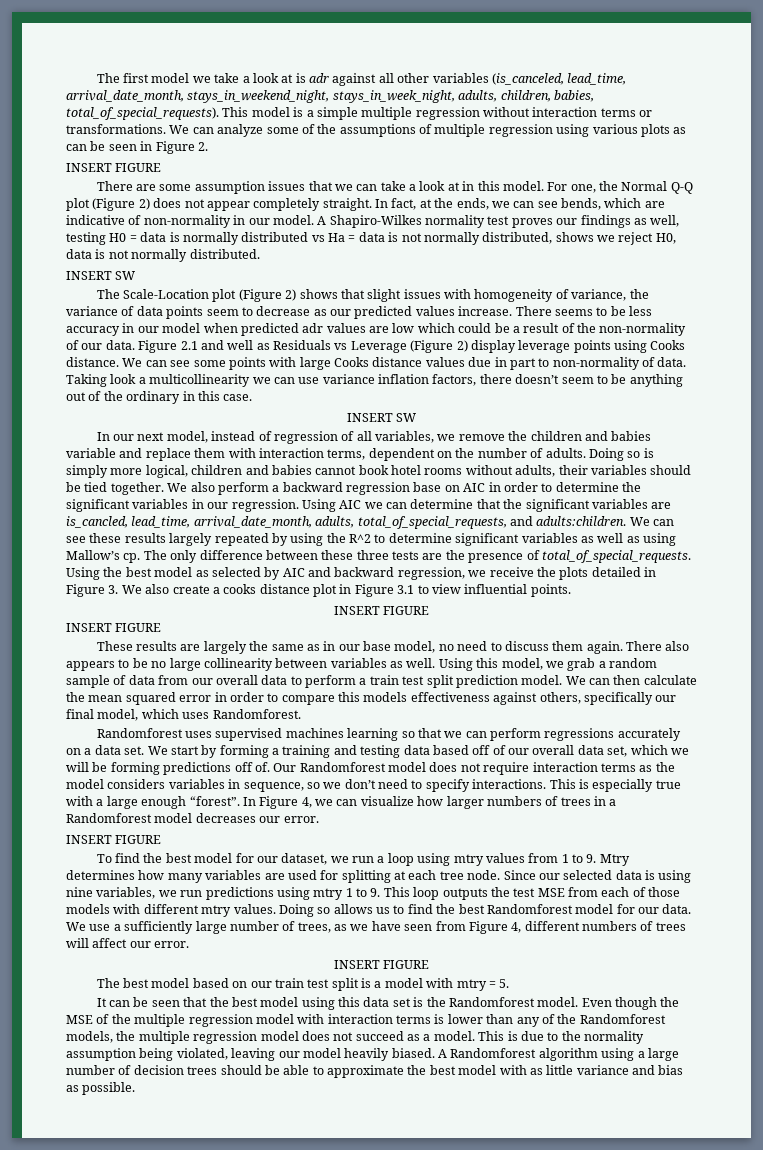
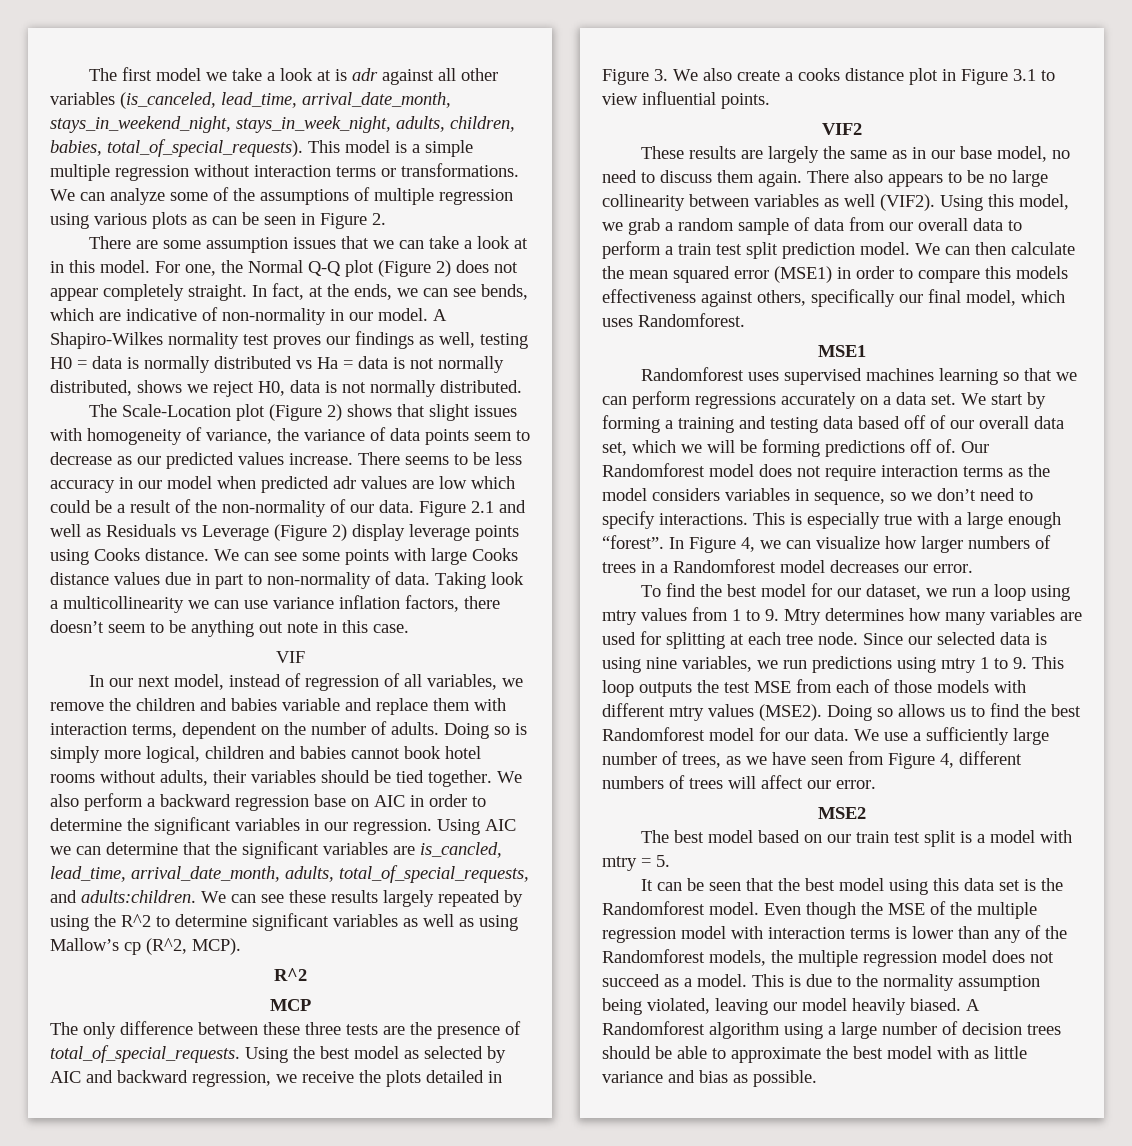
[66,163,162,172] // INSERT FIGURE -> (386, 219) none
[66,271,136,280] // INSERT SW -> (522, 386) none
[88,391,181,404] of the ordinary -> [287,622,318,633] note
[346,413,417,422] INSERT SW -> [275,651,305,663] VIF
[123,553,141,563] cp. -> [124,938,241,955] [273,968,307,981] [269,999,311,1011] cp (R^2, MCP). // R^2 // MCP //
[333,606,430,615] [66,623,162,632] INSERT FIGURE // INSERT FIGURE -> [822,123,862,135] VIF2
[406,658,436,668] well. -> [844,194,935,211] well (VIF2).
(212, 698) none -> [774,266,832,283] (MSE1)
(301, 714) none -> [818,345,866,357] // MSE1
[66,835,162,844] // INSERT FIGURE -> (973, 568) none
[233,904,276,914] values. -> [708,704,822,721] values (MSE2).
[333,960,430,969] INSERT FIGURE -> [818,807,866,819] MSE2

